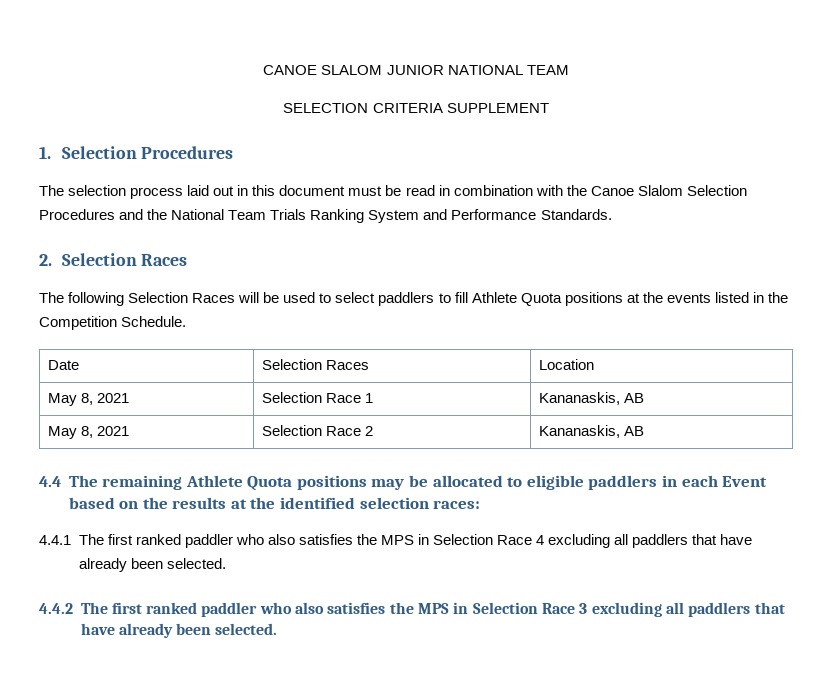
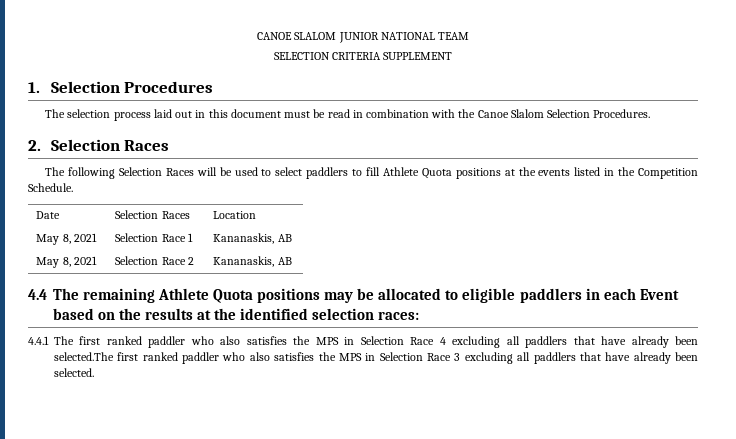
[39,209,612,223] Procedures and the National Team Trials Ranking System and Performance Standards. -> [593,109,651,118] Procedures.
[166,558,226,569] [39,602,108,614] selected. // 4.4.2 The -> [54,352,114,361] selected.The

